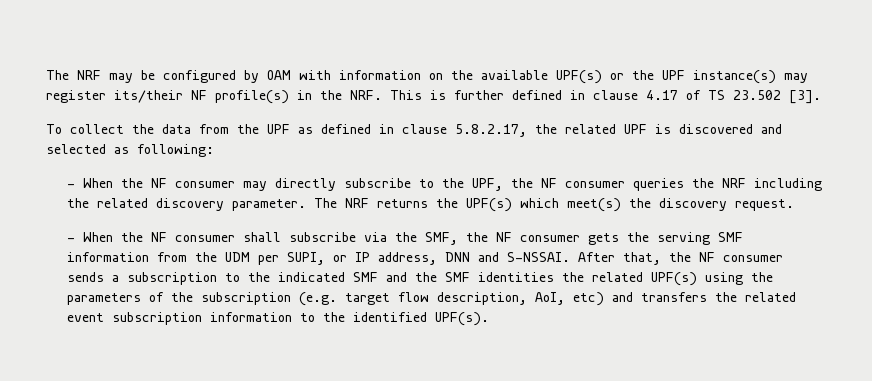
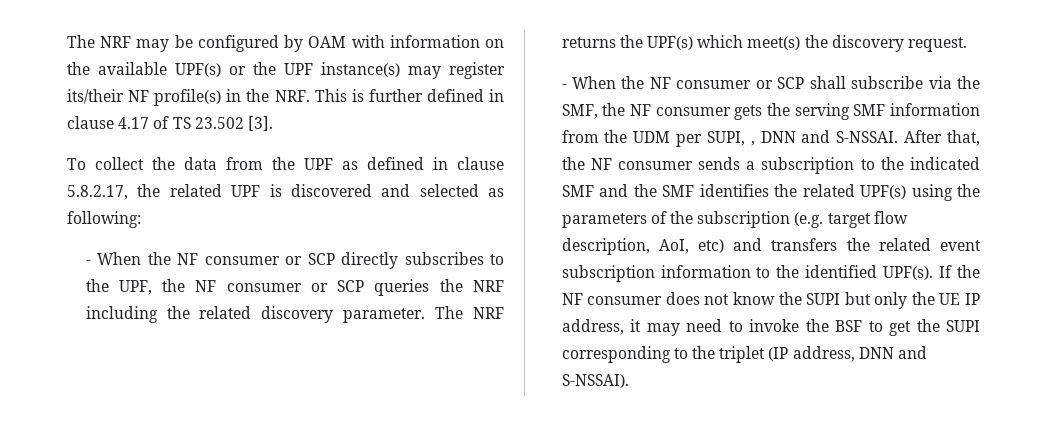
[243,178,412,191] may directly subscribe -> [285,252,484,269] or SCP directly subscribes
(626, 184) none -> [310,280,365,292] or SCP
(236, 238) none -> [755,77,805,89] or SCP
[333,252,438,265] or IP address, -> [750,141,755,146] ,
[478,272,555,282] identities -> [699,184,769,197] identifies
(490, 319) none -> [939,265,980,278] [561,292,980,309] [561,319,981,336] [561,346,927,363] [561,374,629,388] If the NF consumer does not know the SUPI but only the UE IP address, it may need to invoke the BSF to get the SUPI corresponding to the triplet (IP address, DNN and S-NSSAI).

